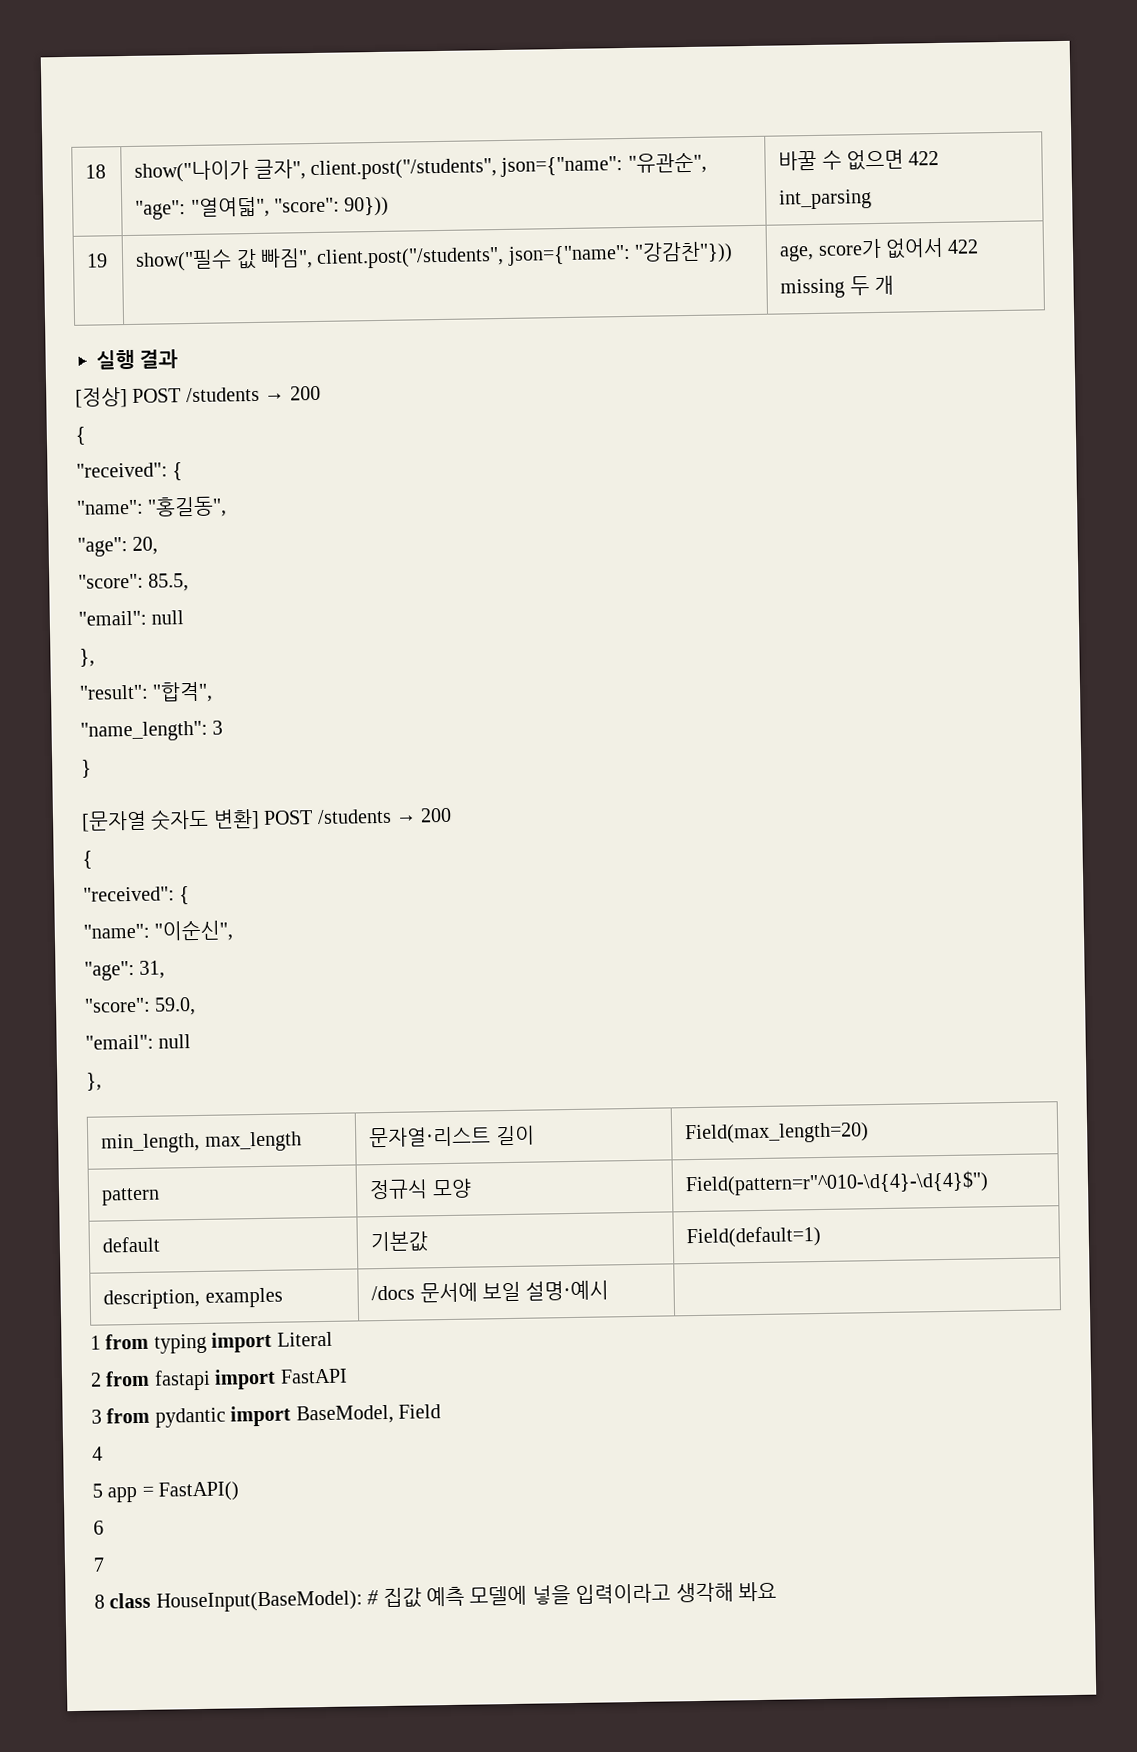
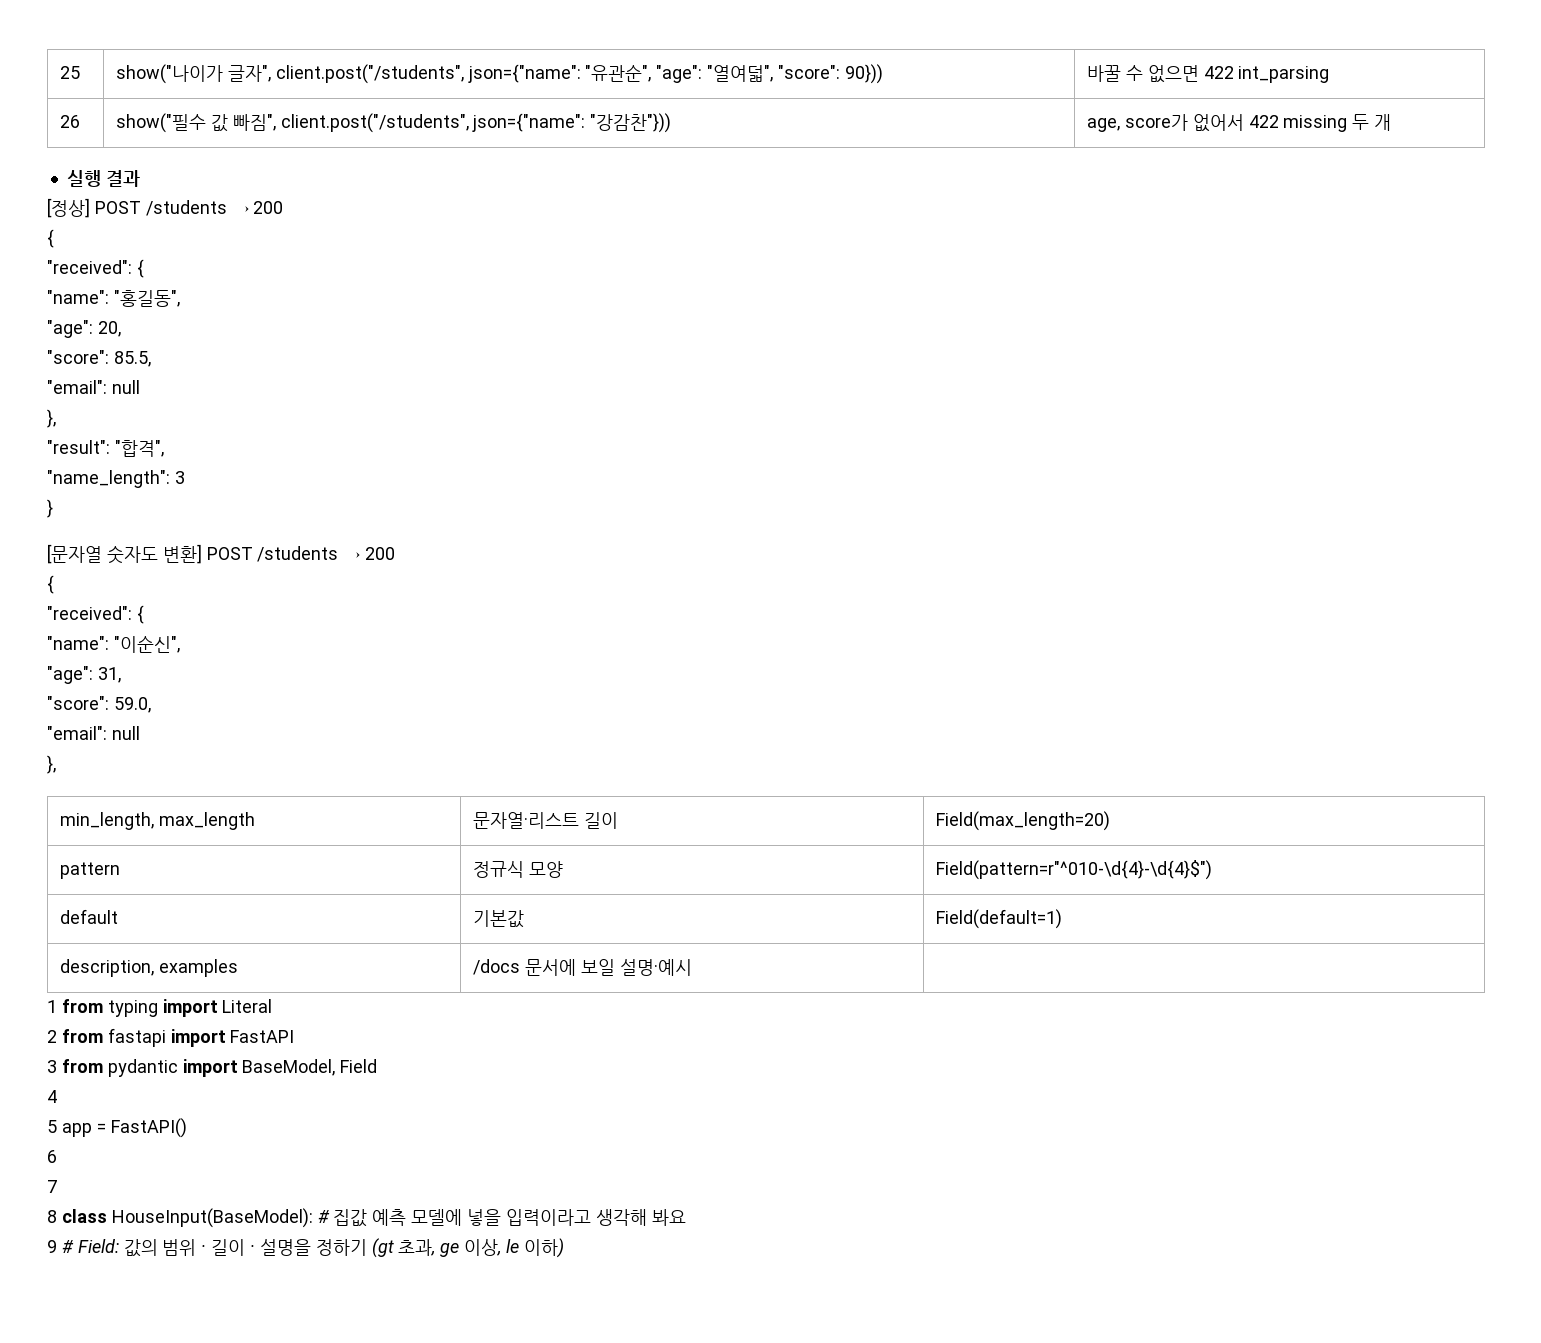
[85,164,107,179] 18 -> [60,66,81,79] 25
[86,253,109,268] 19 -> [60,115,81,128] 26
(777, 1591) none -> [47,1238,564,1258] // 9 # Field: 값의 범위 · 길이 · 설명을 정하기 (gt 초과, ge 이상, le 이하)

